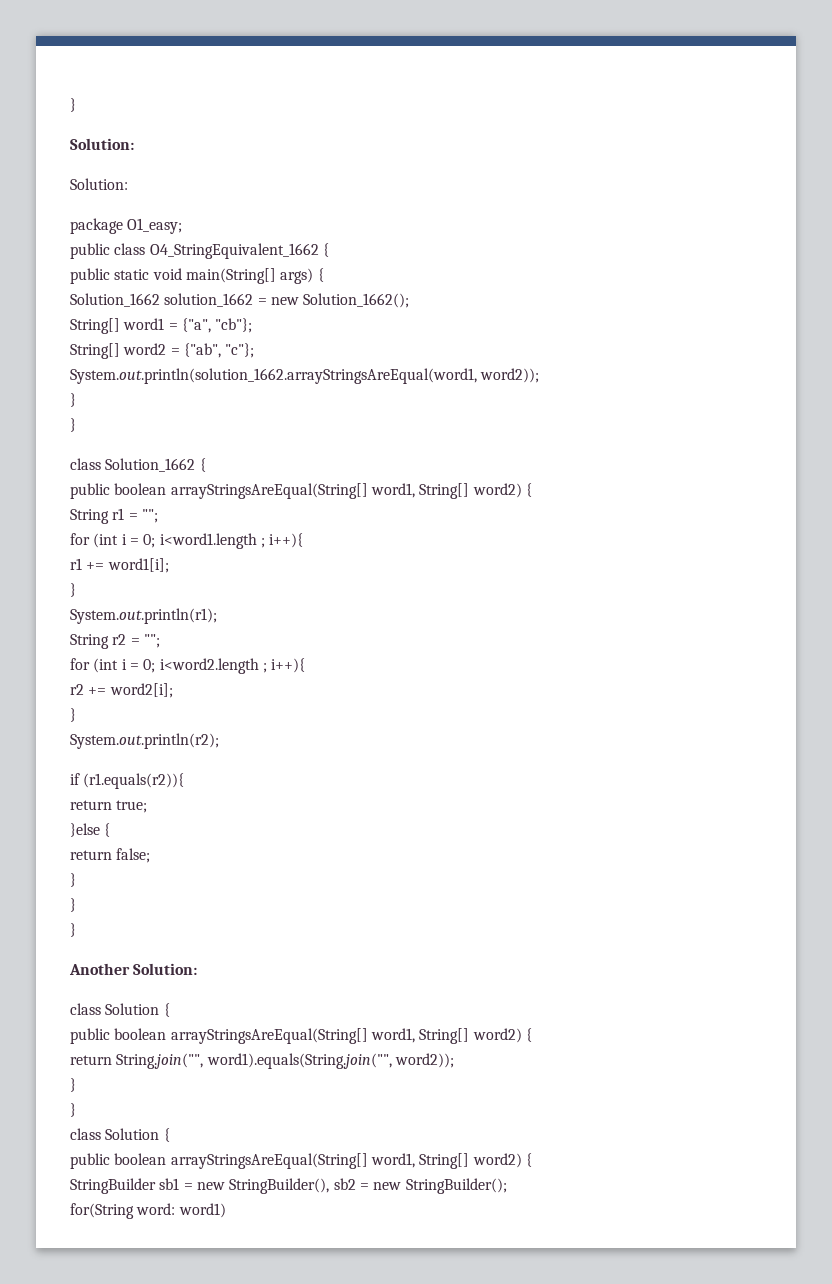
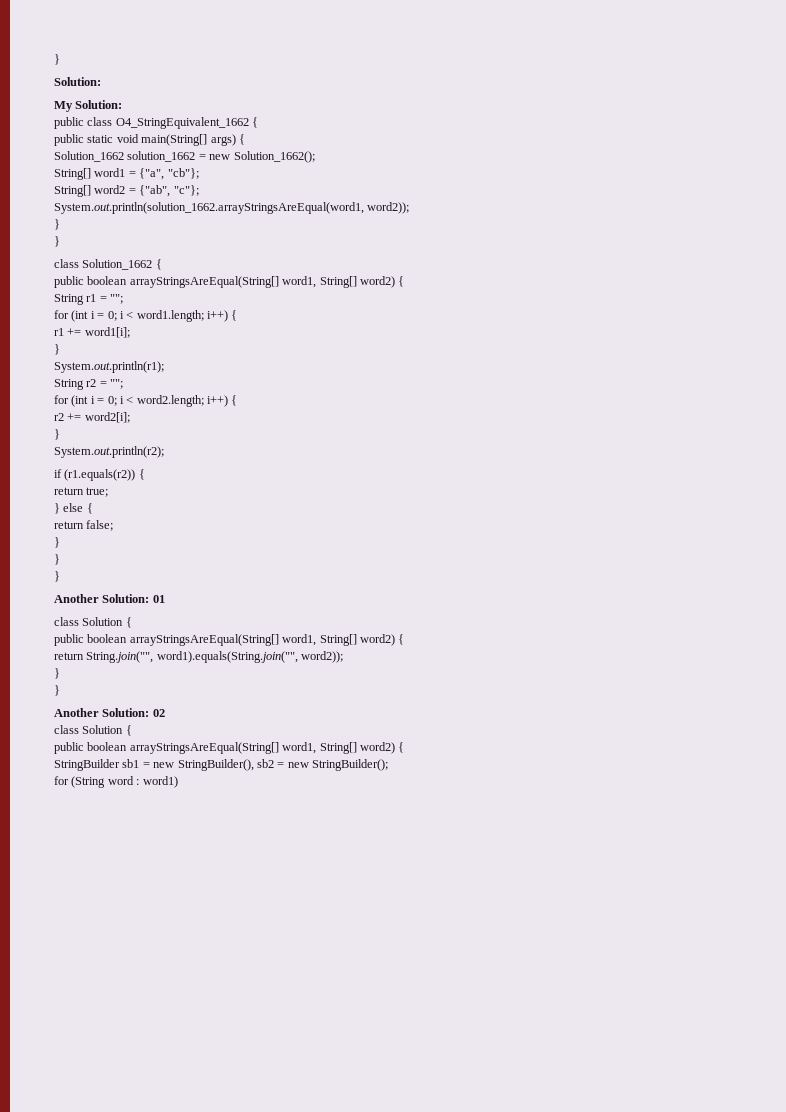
[70,178,128,190] [70,218,183,234] Solution: // package O1_easy; -> [54,100,123,112] My Solution:
[159,533,304,549] i<word1.length ; i++){ -> [119,310,238,322] i < word1.length; i++) {
[159,658,306,674] i<word2.length ; i++){ -> [119,395,238,407] i < word2.length; i++) {
[83,773,185,789] (r1.equals(r2)){ -> [64,469,145,481] (r1.equals(r2)) {
[70,823,100,837] }else -> [54,503,84,514] } else
(198, 969) none -> [152,595,165,603] 01
(76, 1110) none -> [54,708,165,717] // Another Solution: 02
[70,1203,176,1219] for(String word: -> [54,776,140,788] for (String word :

